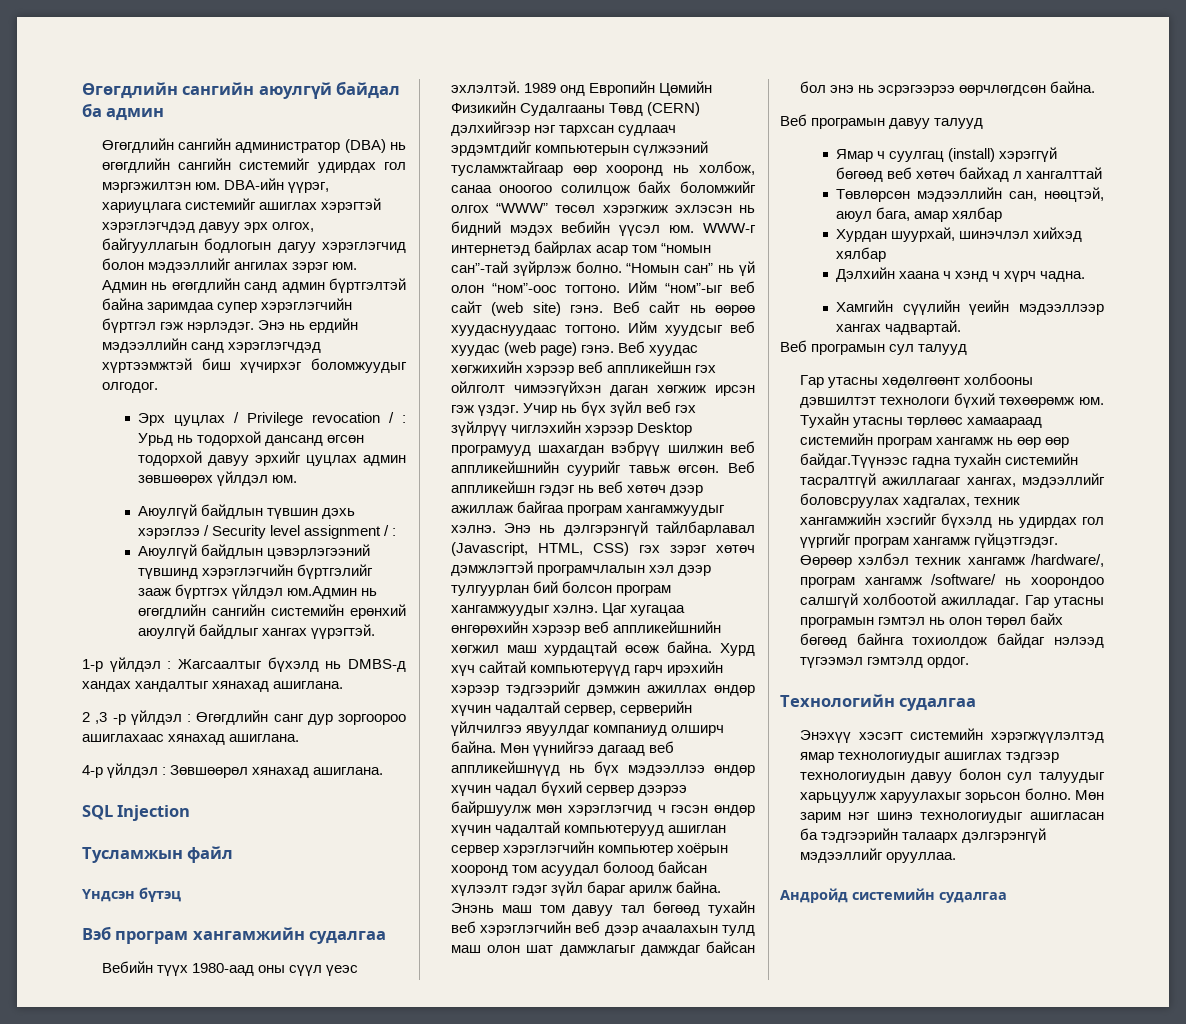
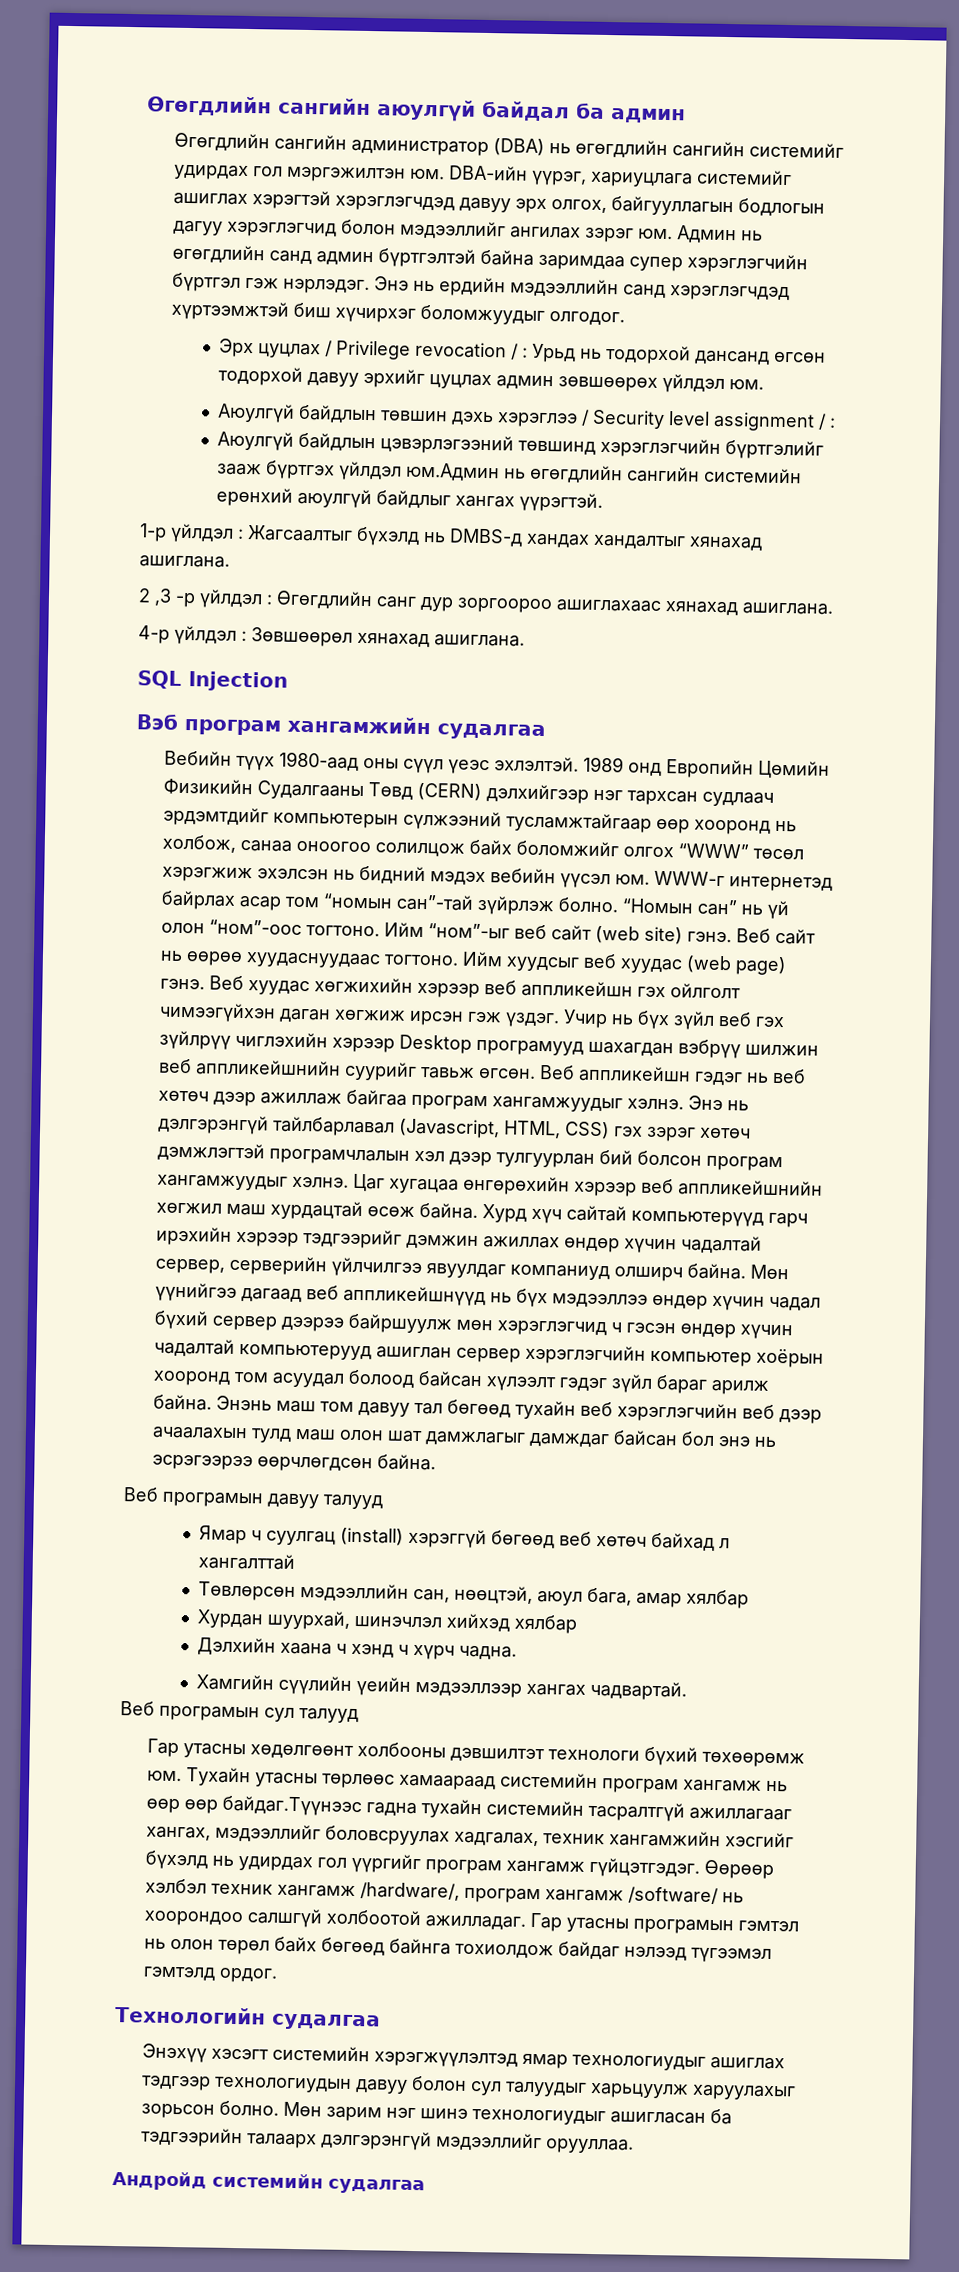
[267,508,319,519] түвшин -> [380,410,449,422] төвшин
[138,568,199,579] түвшинд -> [518,440,597,455] төвшинд
[82,846,234,863] [82,887,181,902] // Тусламжын файл // Үндсэн бүтэц -> (288, 681) none
[674,205,732,213] эхлэсэн -> [257,868,330,880] эхэлсэн

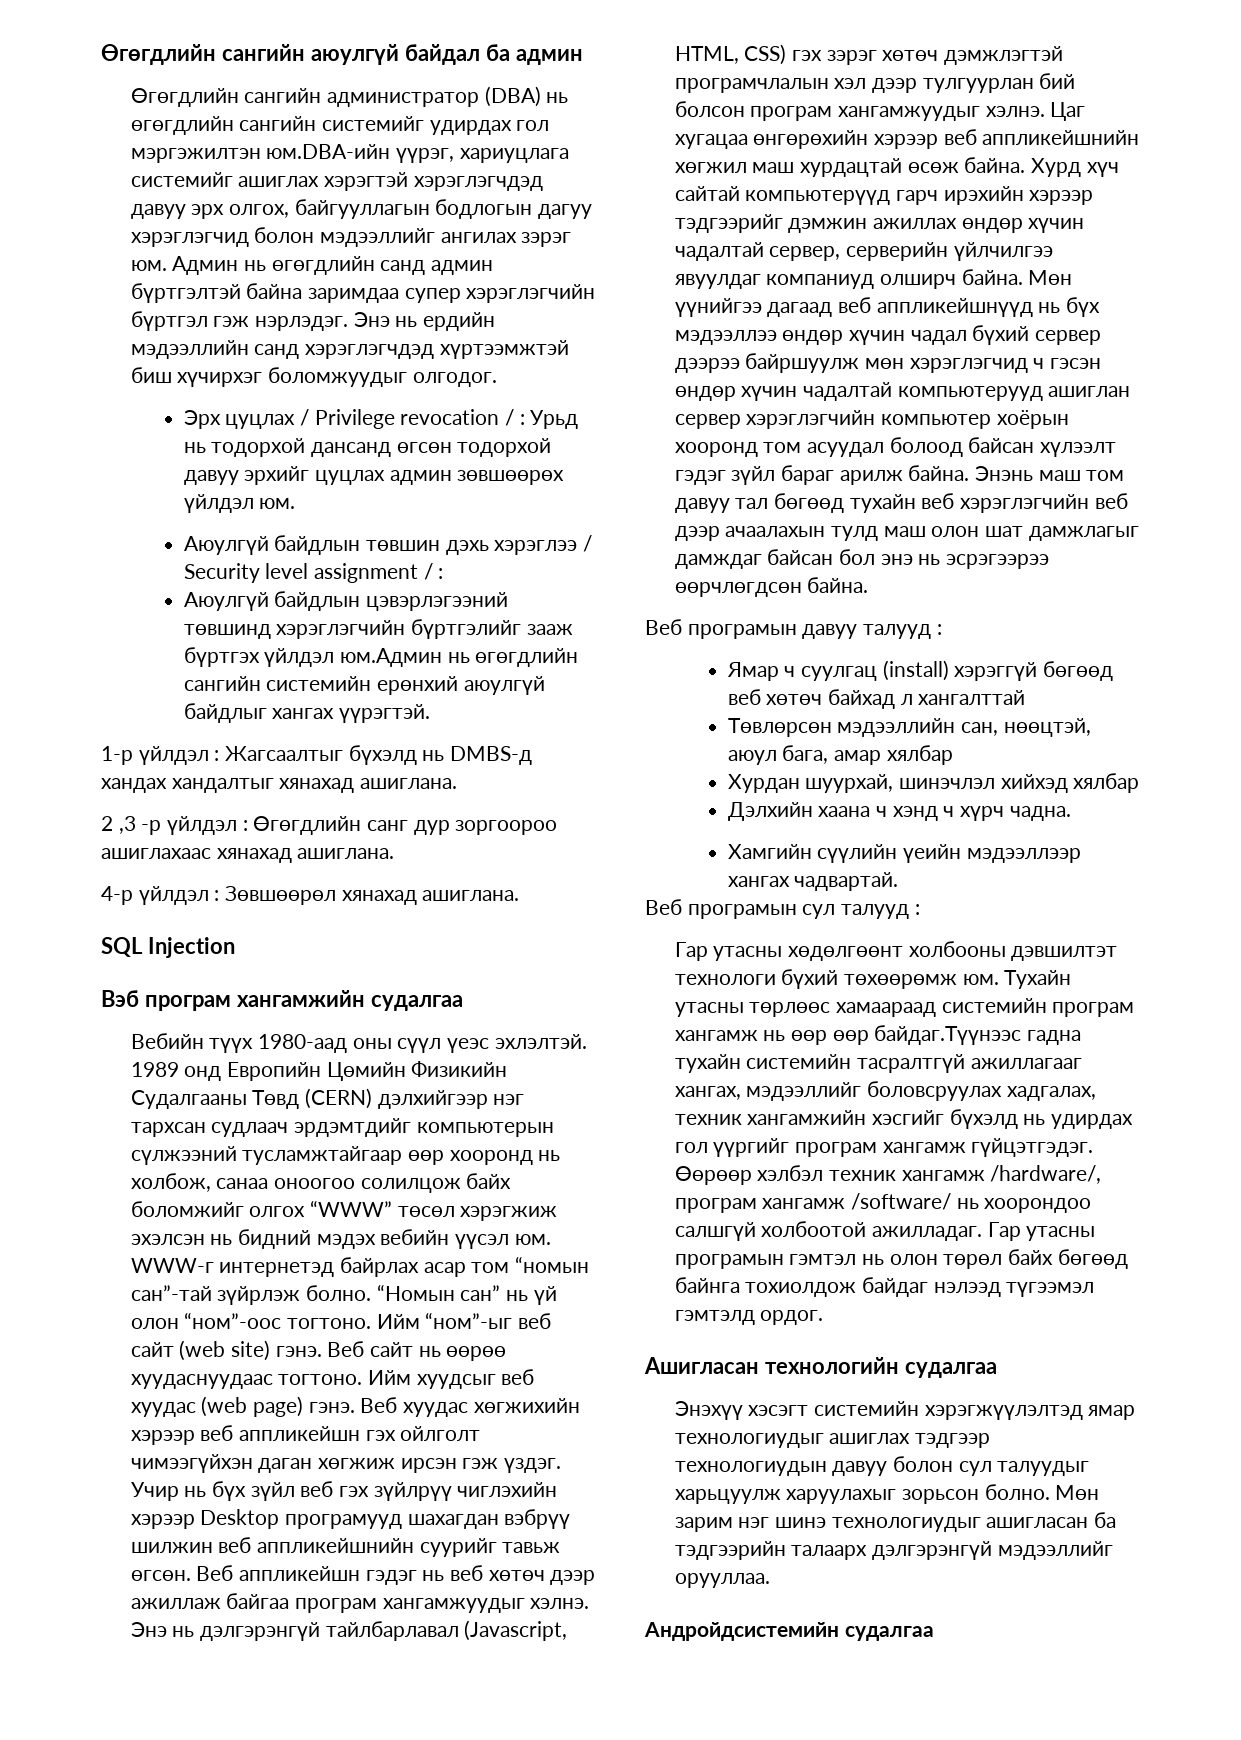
[410,165,529,181] юм. DBA-ийн -> [266,144,391,159] юм.DBA-ийн
(383, 1502) none -> [936,624,942,635] :
(359, 1716) none -> [914,904,920,915] :
[115,2006,266,2025] Технологийн -> [644,1357,899,1374] Ашигласан технологийн
[112,2170,323,2191] Андройд системийн -> [644,1622,839,1641] Андройдсистемийн

